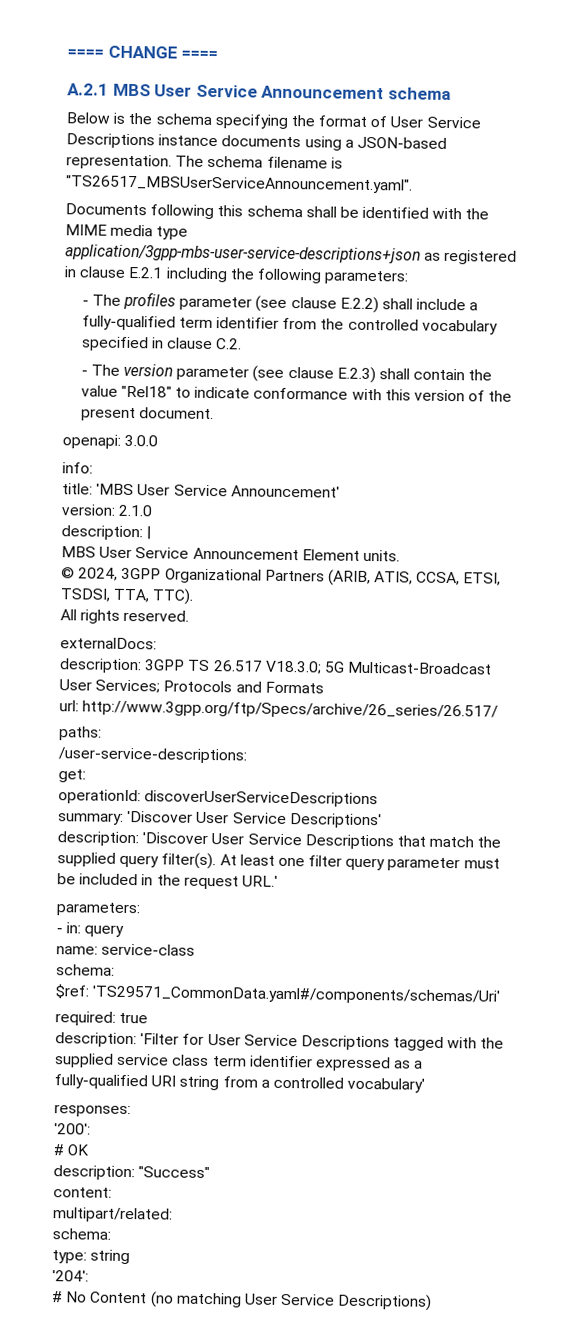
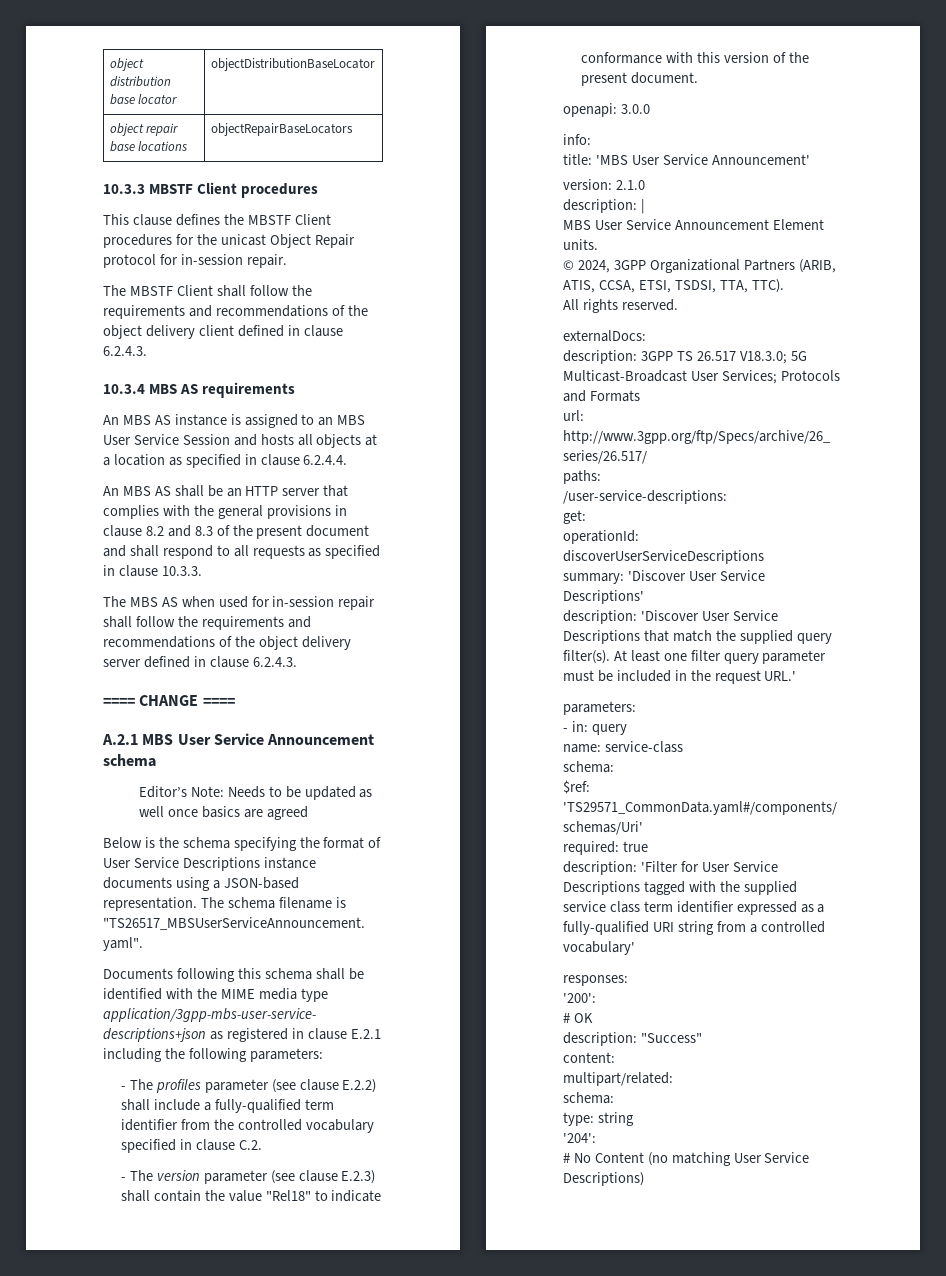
(67, 53) none -> [109,58,144,71] [109,76,171,87] [109,94,178,105] [210,58,375,71] [109,123,179,136] [109,141,188,152] [210,123,353,136] [103,182,319,198] [103,214,331,226] [103,234,355,248] [103,254,287,268] [103,285,312,297] [103,305,368,319] [103,325,343,339] [103,346,147,356] [103,382,296,398] [103,414,366,428] [103,434,378,448] [103,454,348,468] [103,485,349,497] [103,505,347,519] [103,525,370,539] [103,545,381,559] [103,565,202,577] [103,596,376,610] [103,616,311,630] [103,636,351,650] [103,656,297,668] object distribution base locator | objectDistributionBaseLocator // object repair base locations | objectRepairBaseLocators // 10.3.3 MBSTF Client procedures // This clause defines the MBSTF Client procedures for the unicast Object Repair protocol for in-session repair. // The MBSTF Client shall follow the requirements and recommendations of the object delivery client defined in clause 6.2.4.3. // 10.3.4 MBS AS requirements // An MBS AS instance is assigned to an MBS User Service Session and hosts all objects at a location as specified in clause 6.2.4.4. // An MBS AS shall be an HTTP server that complies with the general provisions in clause 8.2 and 8.3 of the present document and shall respond to all requests as specified in clause 10.3.3. // The MBS AS when used for in-session repair shall follow the requirements and recommendations of the object delivery server defined in clause 6.2.4.3. //
(451, 93) none -> [138,786,373,800] [138,806,308,820] // Editor’s Note: Needs to be updated as well once basics are agreed

